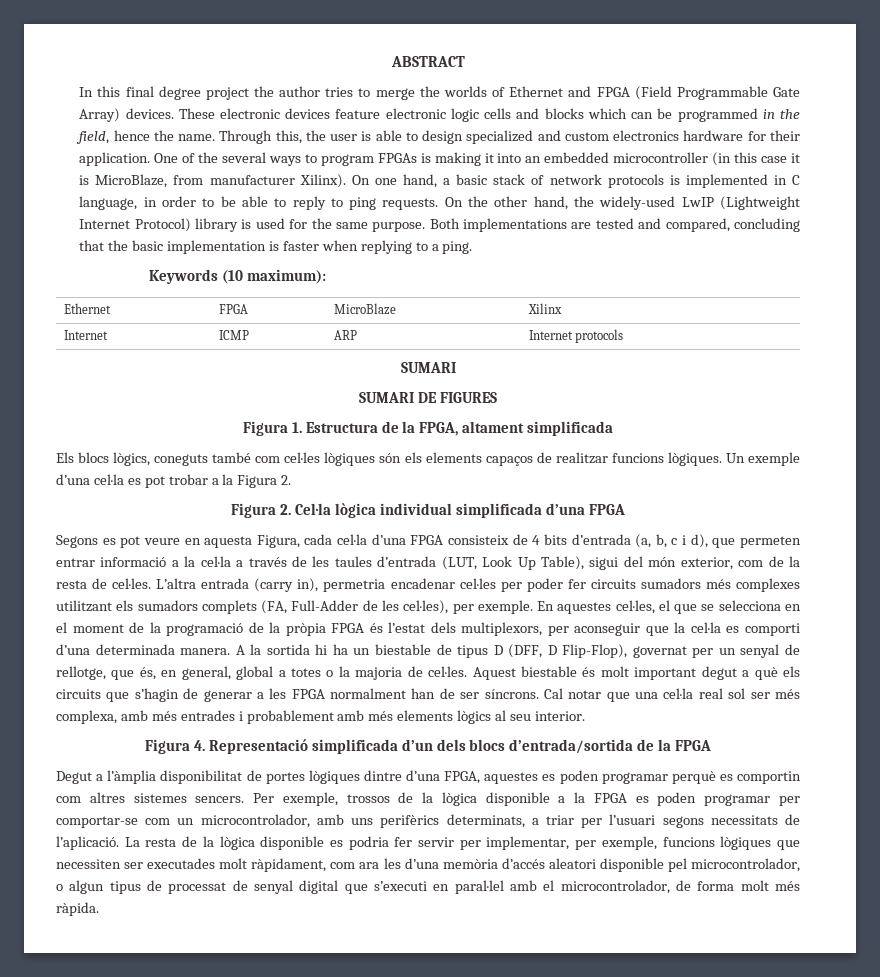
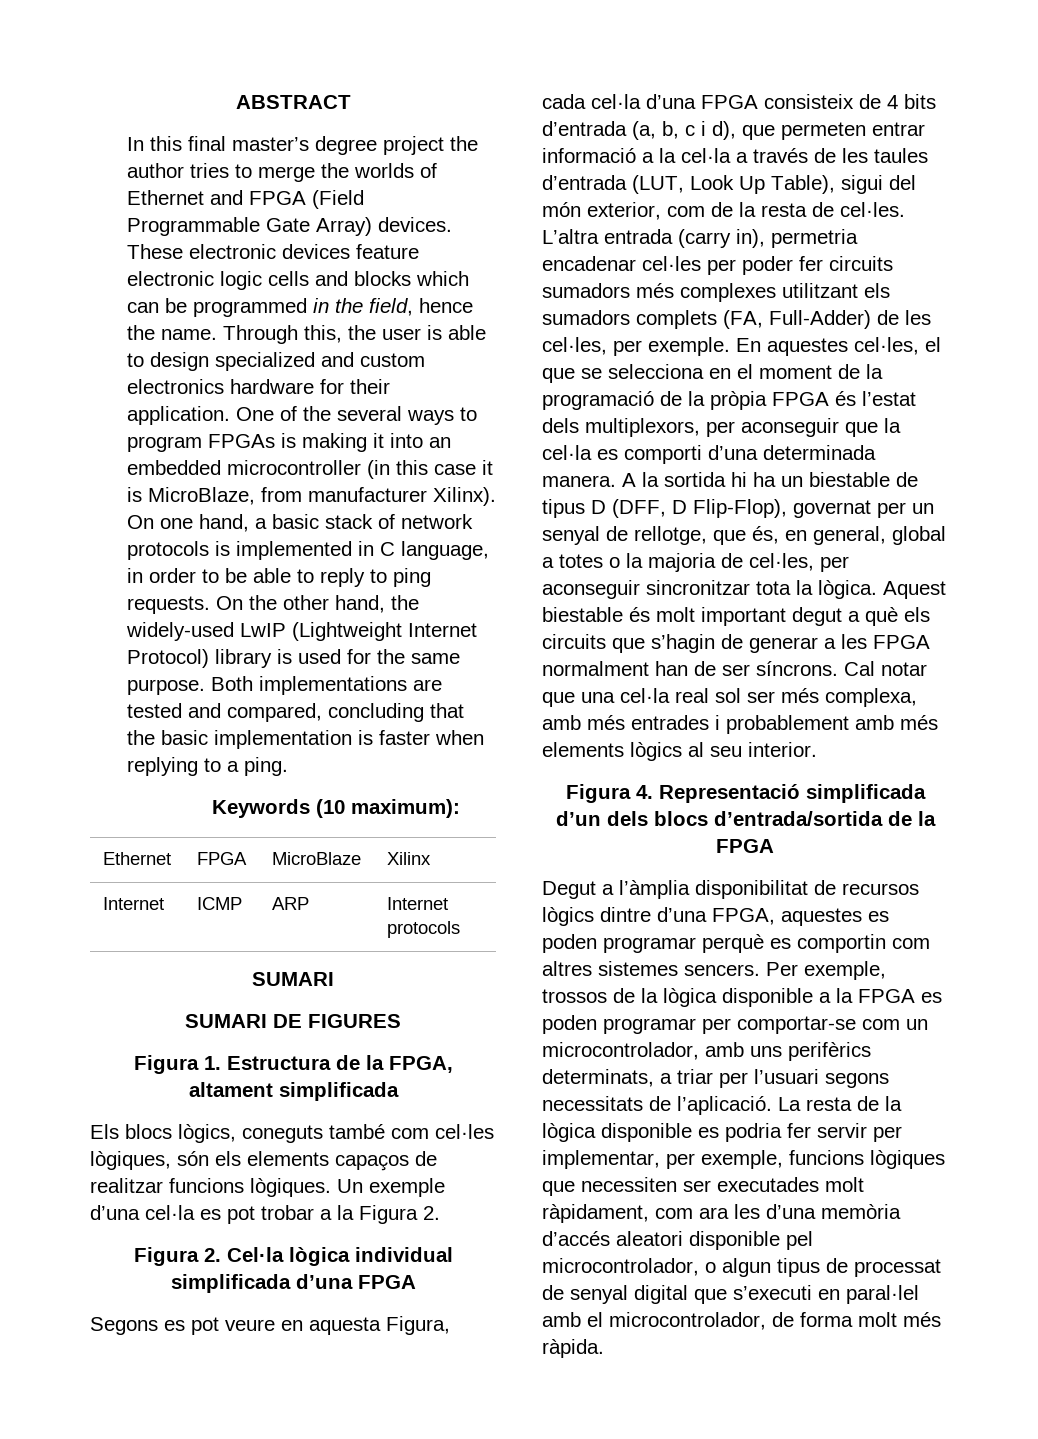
(154, 91) none -> [231,137,309,151] master’s
[324,452,376,466] lògiques -> [90,1151,171,1170] lògiques,
[291,600,449,614] Full-Adder de les cel·les), -> [769,310,931,329] [542,337,607,355] Full-Adder) de les cel·les,
[428,666,468,677] cel·les. -> [749,553,849,572] [542,580,877,599] cel·les, per aconseguir sincronitzar tota la lògica.
[265,770,360,784] portes lògiques -> [842,883,919,895] [542,907,594,926] recursos lògics

